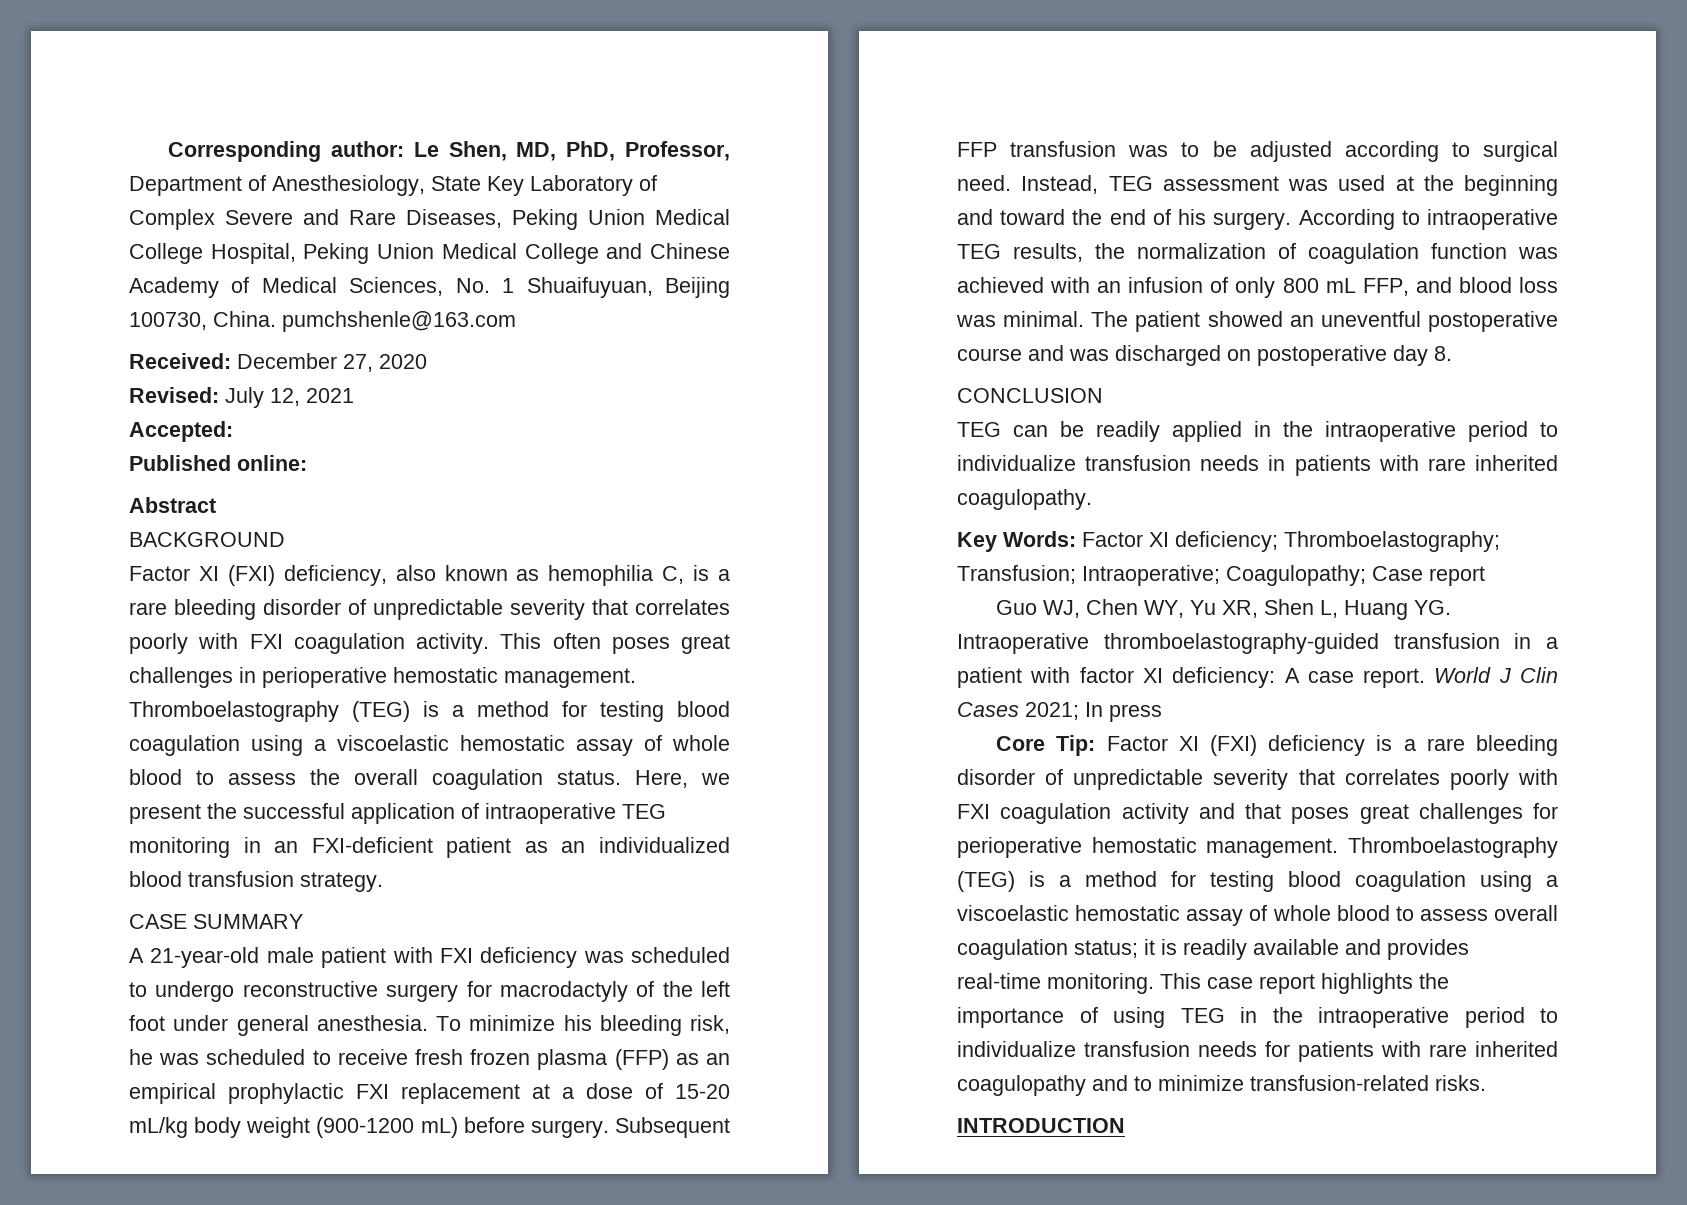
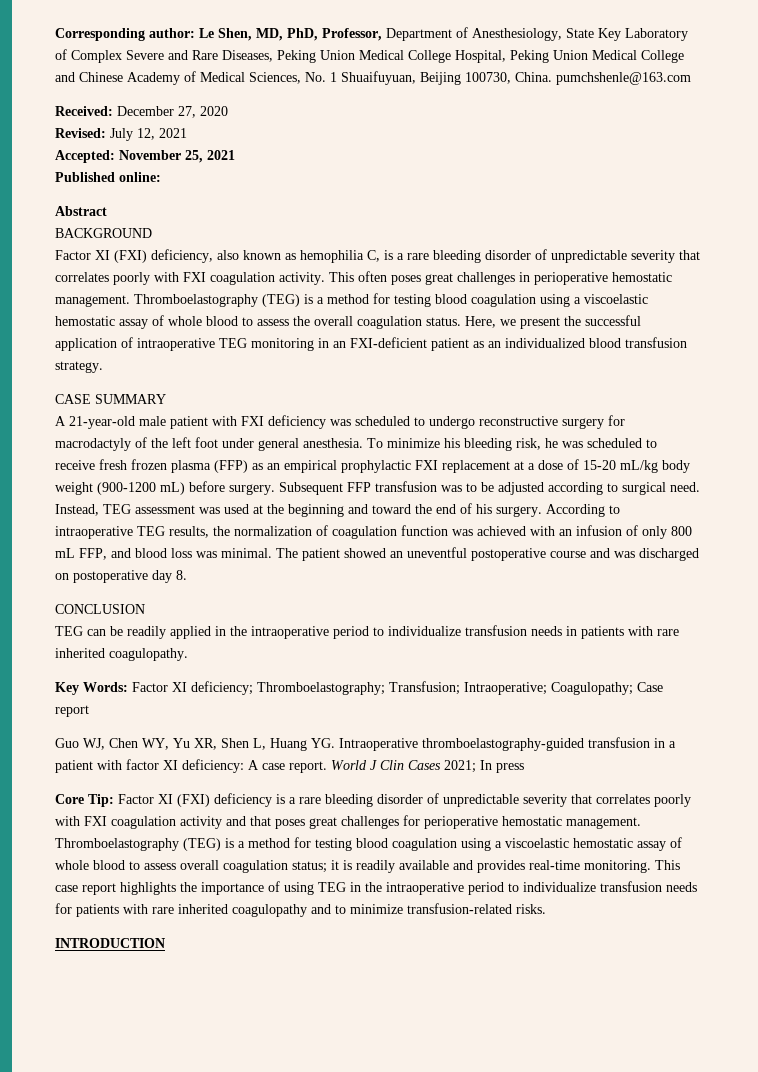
(233, 431) none -> [119,150,235,163] November 25, 2021

